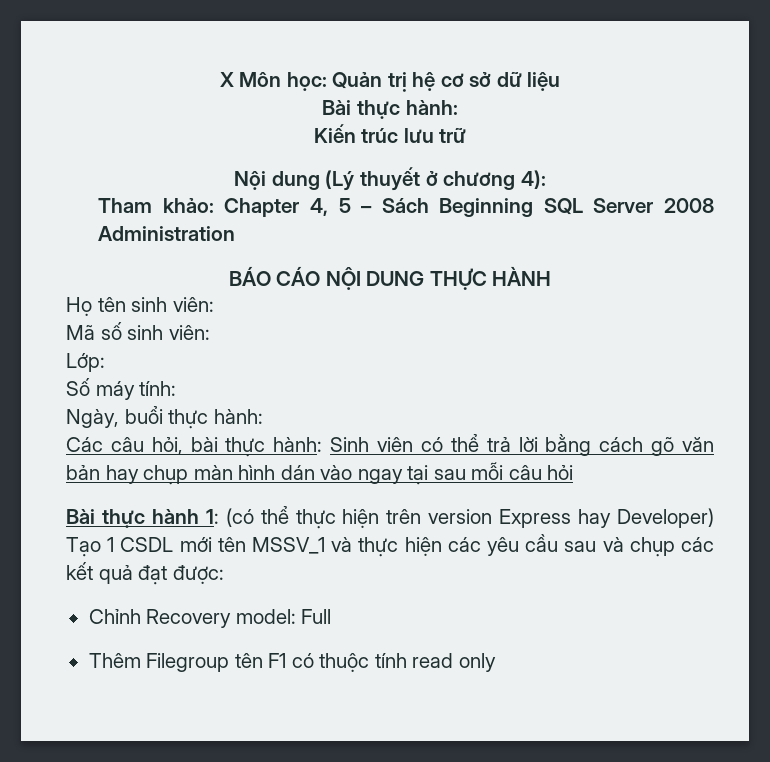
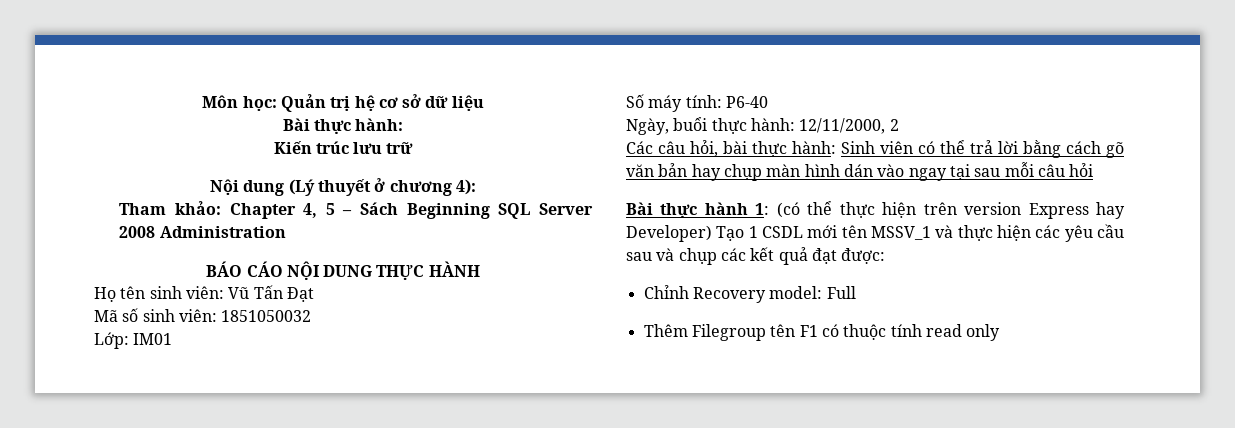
[219,72,234,87] X -> (202, 101) none
(214, 304) none -> [228,285,314,302] Vũ Tấn Đạt
(210, 332) none -> [221,310,312,322] 1851050032
(105, 362) none -> [133,333,173,345] IM01
(177, 388) none -> [725,96,768,108] P6-40
(263, 416) none -> [799,118,899,134] 12/11/2000, 2

